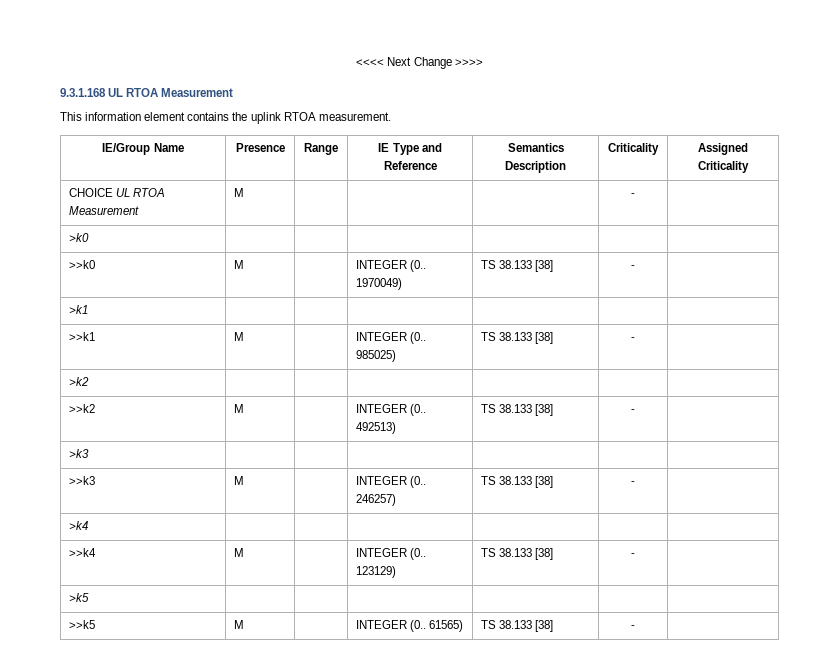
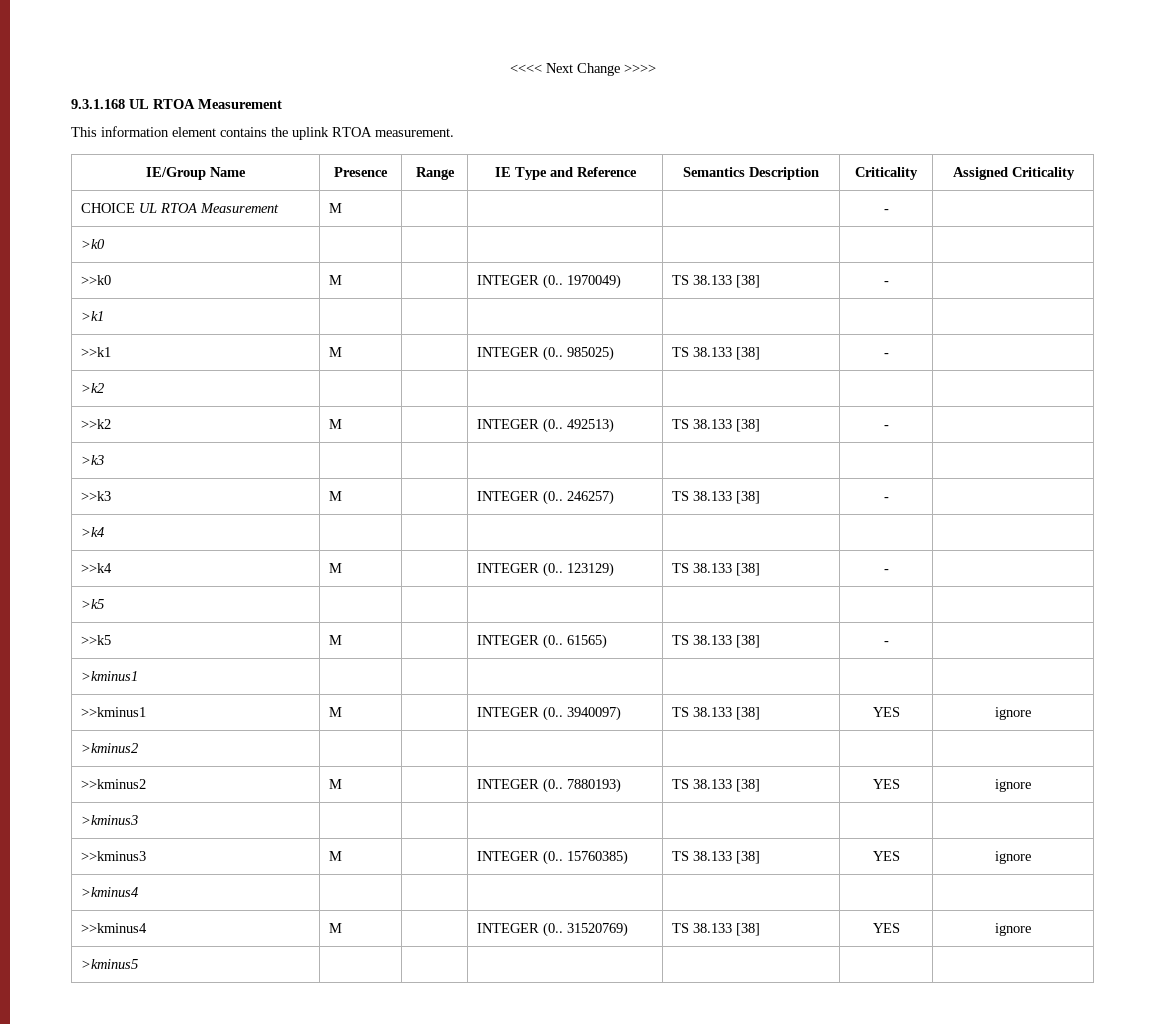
(635, 627) none -> [80,671,138,681] [80,707,146,717] [328,707,342,717] [476,706,621,721] [671,707,760,720] [872,707,900,717] [995,707,1031,720] [80,743,138,753] [80,779,146,789] [328,779,342,789] [476,778,621,793] [671,779,760,792] [872,779,900,789] [995,779,1031,792] [80,815,138,825] [80,851,146,861] [328,851,342,861] [476,850,628,865] [671,851,760,864] [872,851,900,861] [995,851,1031,864] [80,887,138,897] [80,923,147,933] [328,923,342,933] [476,922,628,937] [671,923,760,936] [872,923,900,933] [995,923,1031,936] [80,959,138,969] // >kminus1 | | | | | | // >>kminus1 | M | | INTEGER (0.. 3940097) | TS 38.133 [38] | YES | ignore // >kminus2 | | | | | | // >>kminus2 | M | | INTEGER (0.. 7880193) | TS 38.133 [38] | YES | ignore // >kminus3 | | | | | | // >>kminus3 | M | | INTEGER (0.. 15760385) | TS 38.133 [38] | YES | ignore // >kminus4 | | | | | | // >>kminus4 | M | | INTEGER (0.. 31520769) | TS 38.133 [38] | YES | ignore // >kminus5 | | | | | |

